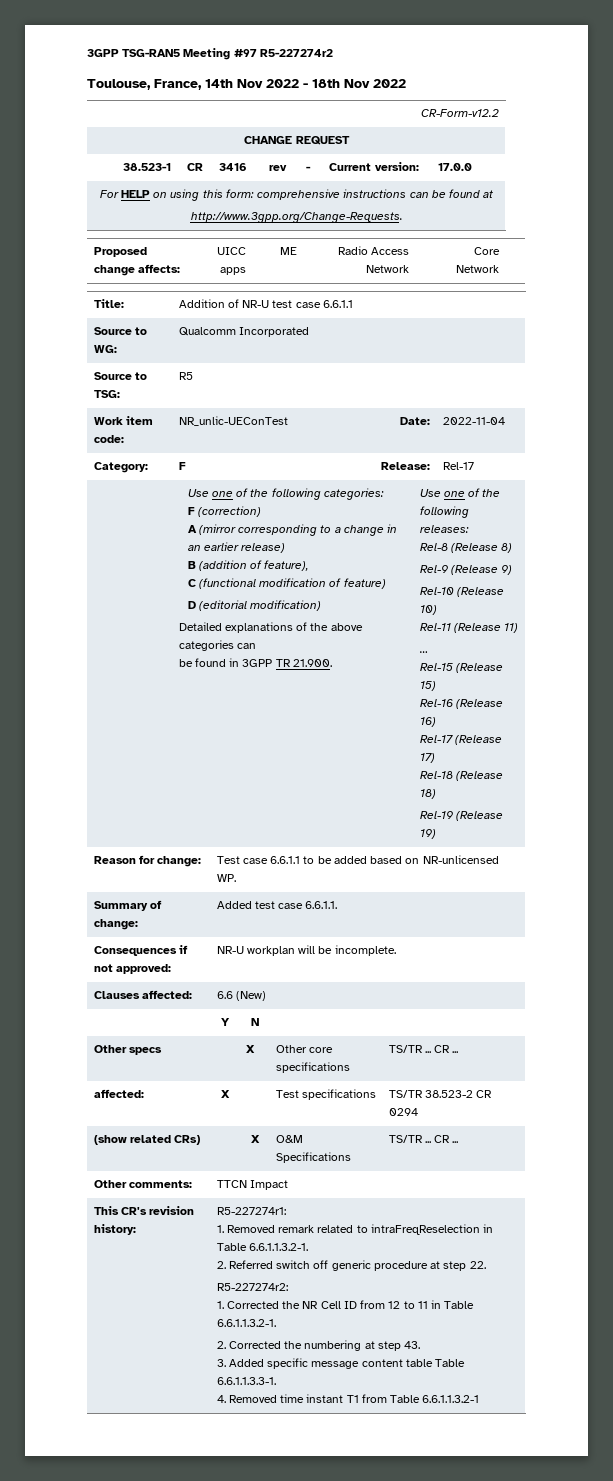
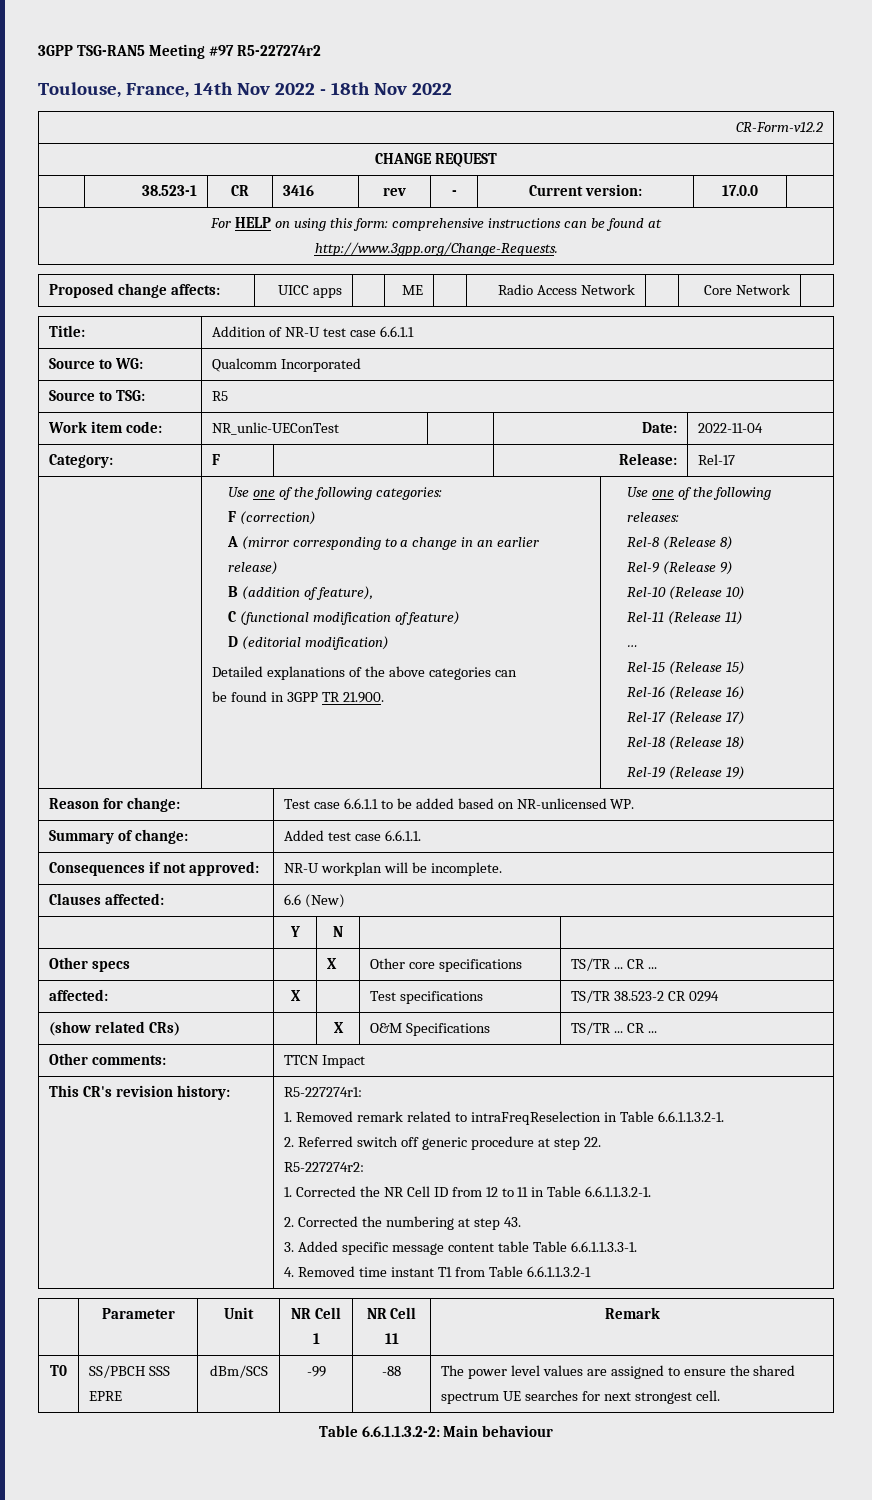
(480, 1399) none -> [101,1308,175,1319] [224,1307,254,1319] [291,1307,341,1319] [312,1333,320,1344] [366,1307,417,1319] [384,1333,399,1344] [604,1307,660,1319] [50,1365,67,1376] [89,1365,171,1378] [89,1391,123,1401] [209,1365,268,1378] [306,1366,326,1377] [382,1366,401,1376] [441,1365,796,1379] [441,1390,720,1404] [318,1425,554,1437] // | Parameter | Unit | NR Cell 1 | NR Cell 11 | Remark // T0 | SS/PBCH SSS EPRE | dBm/SCS | -99 | -88 | The power level values are assigned to ensure the shared spectrum UE searches for next strongest cell. // Table 6.6.1.1.3.2-2: Main behaviour

